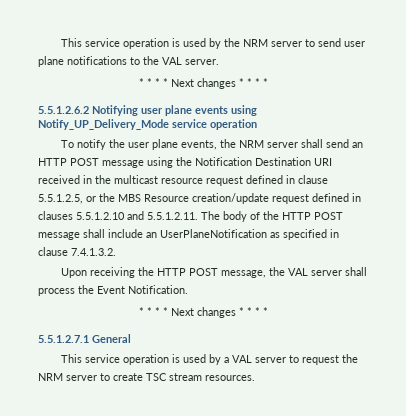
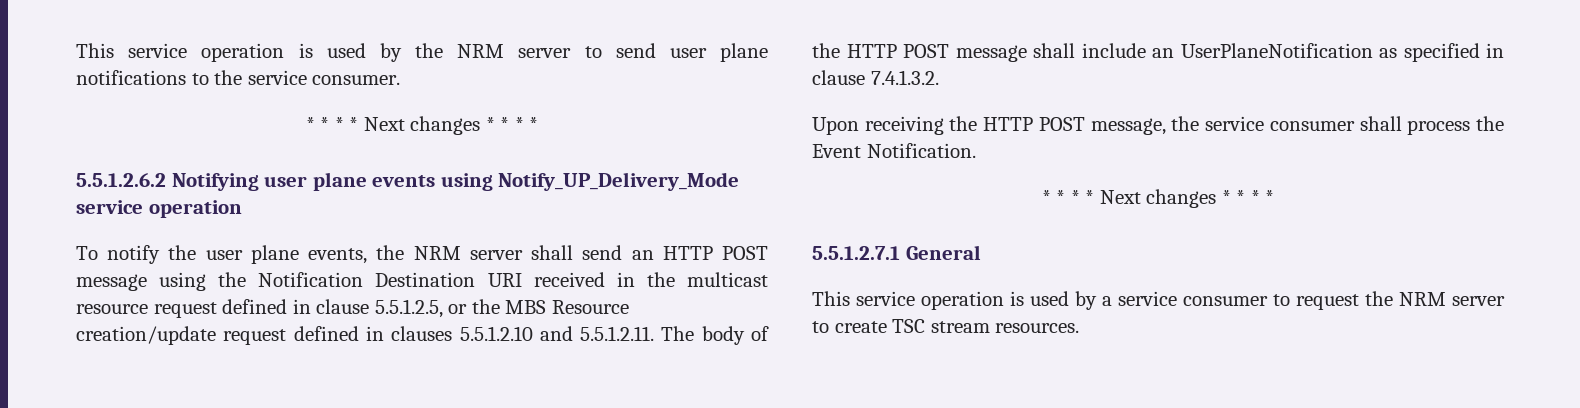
[162,57,219,65] VAL server. -> [247,70,401,85] service consumer.
[287,268,342,276] VAL server -> [1205,116,1355,131] service consumer
[231,355,286,363] VAL server -> [1118,291,1268,306] service consumer

